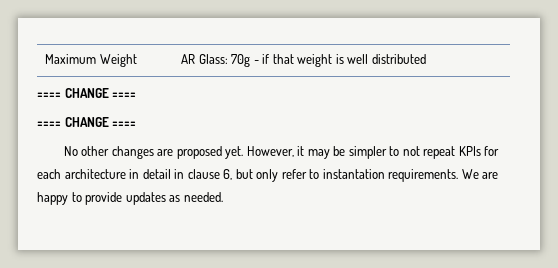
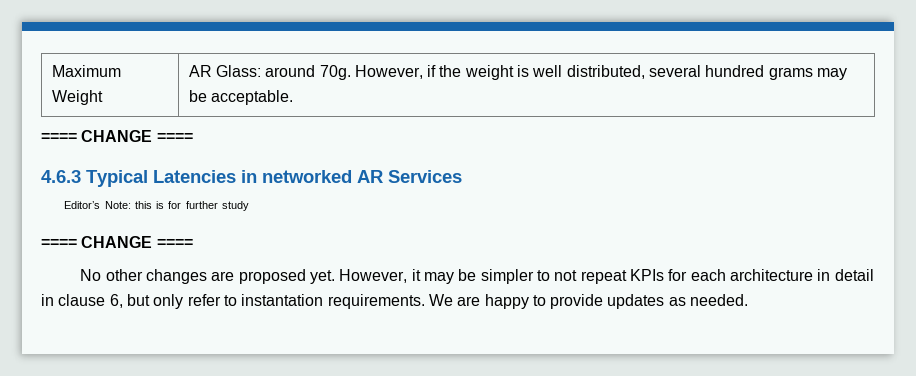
[231,54,426,67] [37,88,137,98] 70g - if that weight is well distributed // ==== CHANGE ==== -> [265,65,848,80] [188,90,293,105] [41,130,193,142] [41,170,462,187] [64,201,250,211] around 70g. However, if the weight is well distributed, several hundred grams may be acceptable. // ==== CHANGE ==== // 4.6.3 Typical Latencies in networked AR Services // Editor’s Note: this is for further study

